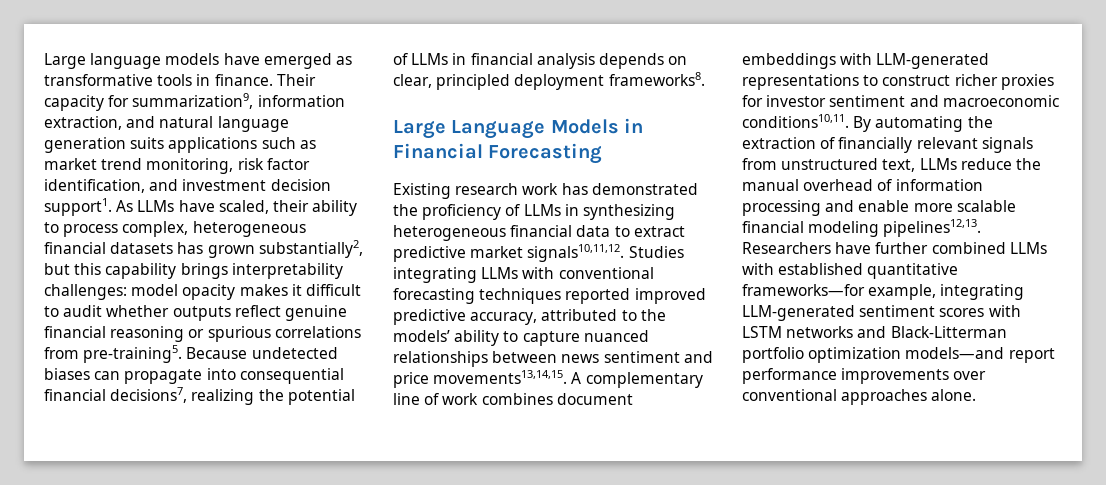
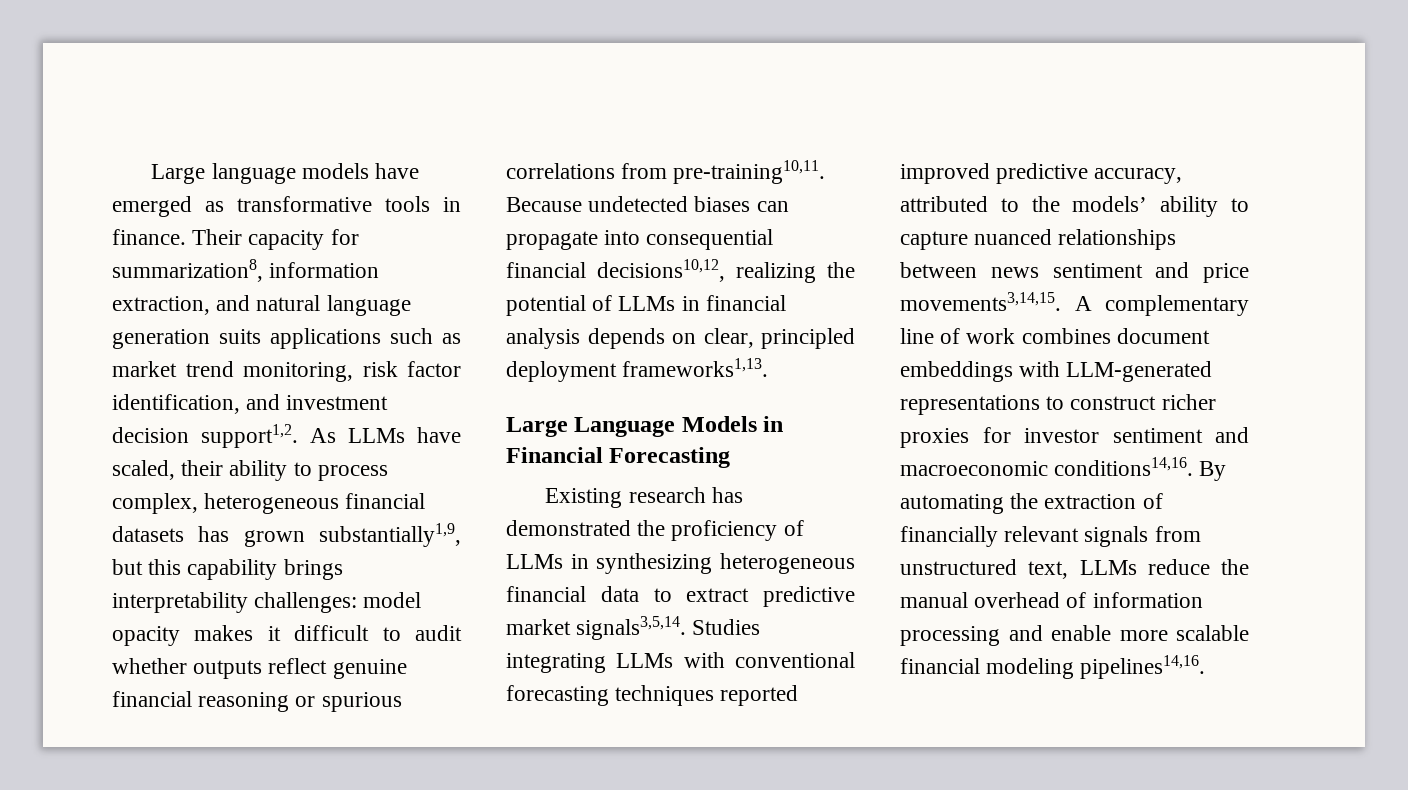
[132,93,254,109] summarization9, -> [112,259,263,282] summarization8,
[44,198,112,216] support1. -> [201,424,298,448] support1,2.
[258,240,363,258] substantially2, -> [319,523,461,547] substantially1,9,
[83,345,183,363] pre-training5. -> [673,160,826,184] pre-training10,11.
[110,387,188,403] decisions7, -> [597,259,725,282] decisions10,12,
[608,72,705,86] frameworks8. -> [622,358,769,377] frameworks1,13.
[522,183,559,195] work -> (706, 495) none
[527,244,625,262] signals10,11,12. -> [576,616,687,640] signals3,5,14.
[433,370,568,384] movements13,14,15. -> [900,292,1061,311] movements3,14,15.
[742,114,849,128] conditions10,11. -> [1054,457,1194,476] conditions14,16.
[883,219,982,237] [742,242,1047,254] [742,263,959,279] [742,284,1025,300] [742,305,1021,321] [742,326,1007,338] [742,347,1055,363] [742,368,987,384] [742,389,977,405] pipelines12,13. Researchers have further combined LLMs with established quantitative frameworks—for example, integrating LLM-generated sentiment scores with LSTM networks and Black-Litterman portfolio optimization models—and report performance improvements over conventional approaches alone. -> [1080,655,1206,679] pipelines14,16.

